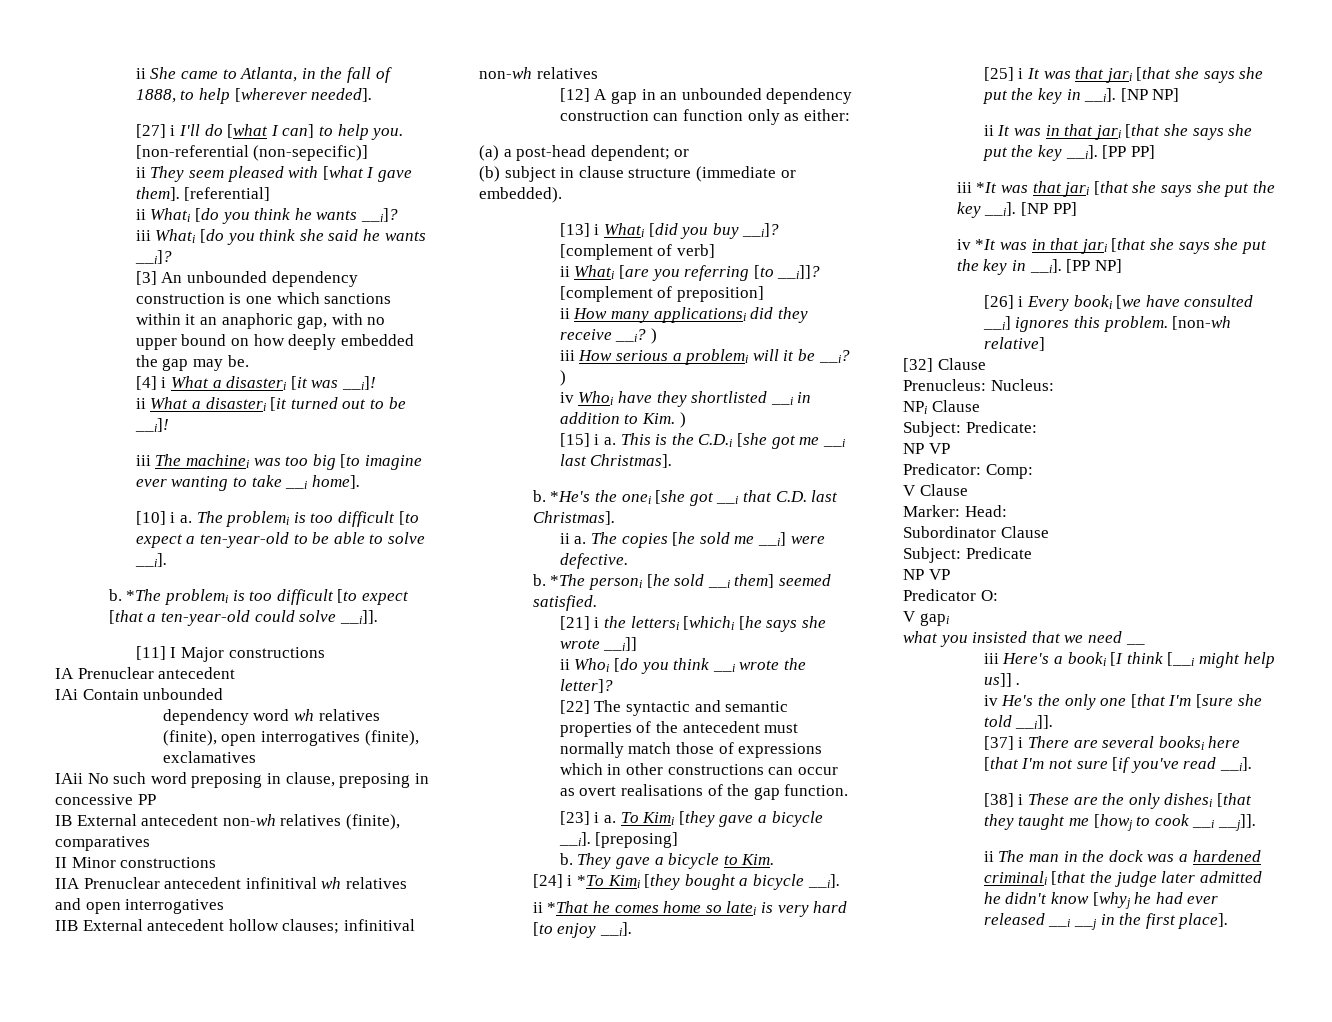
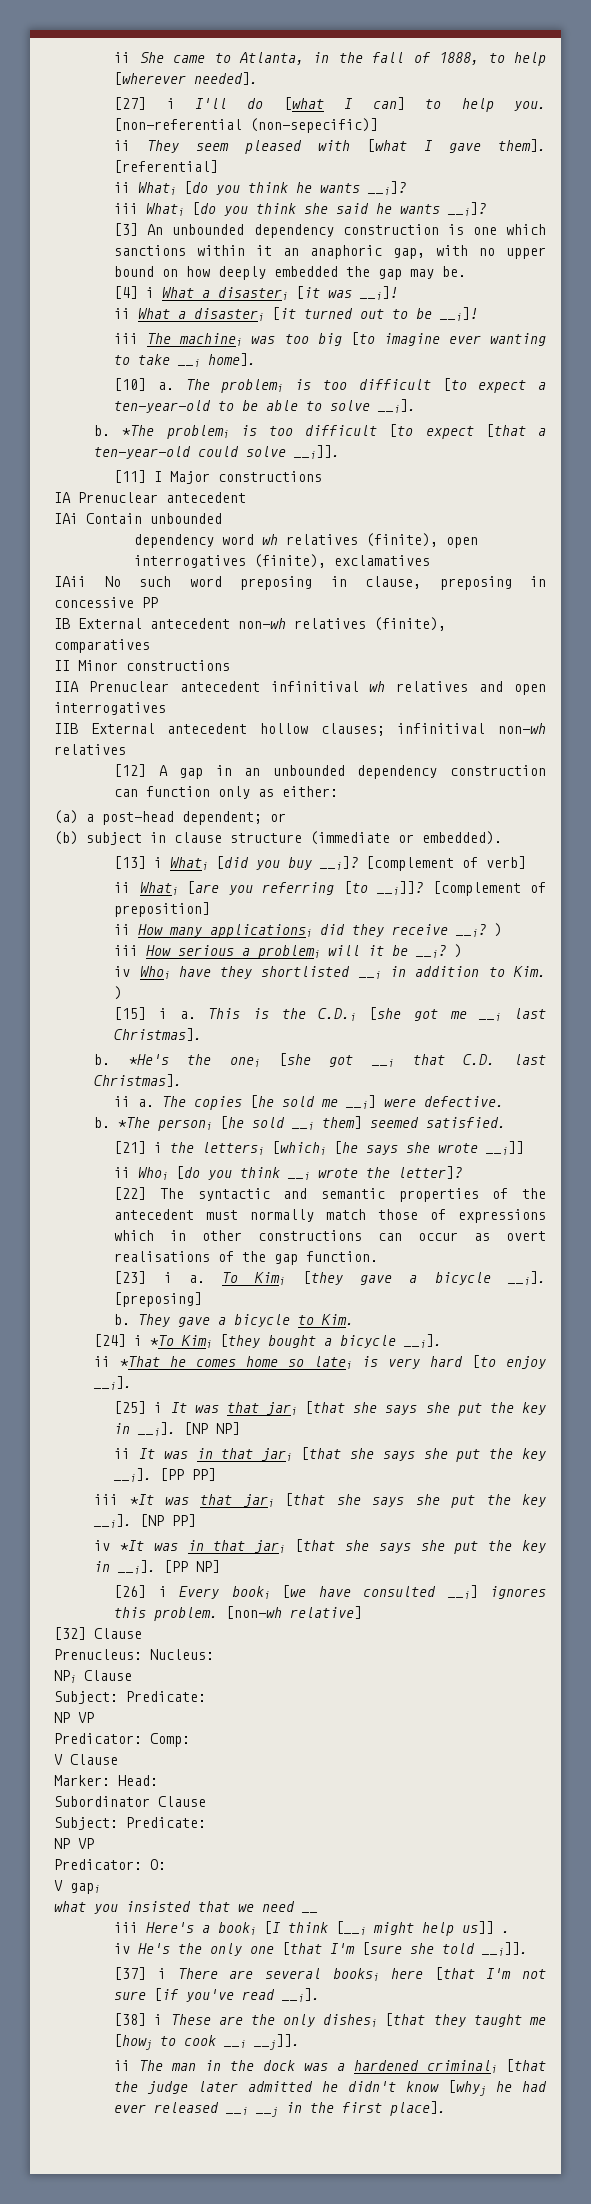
[170,512,176,523] i -> (147, 384) none
[965,547,1032,559] [903,569,950,580] [903,589,976,601] Predicate // NP VP // Predicator -> [126,1817,206,1828] [54,1838,94,1849] [54,1859,142,1870] Predicate: // NP VP // Predicator:

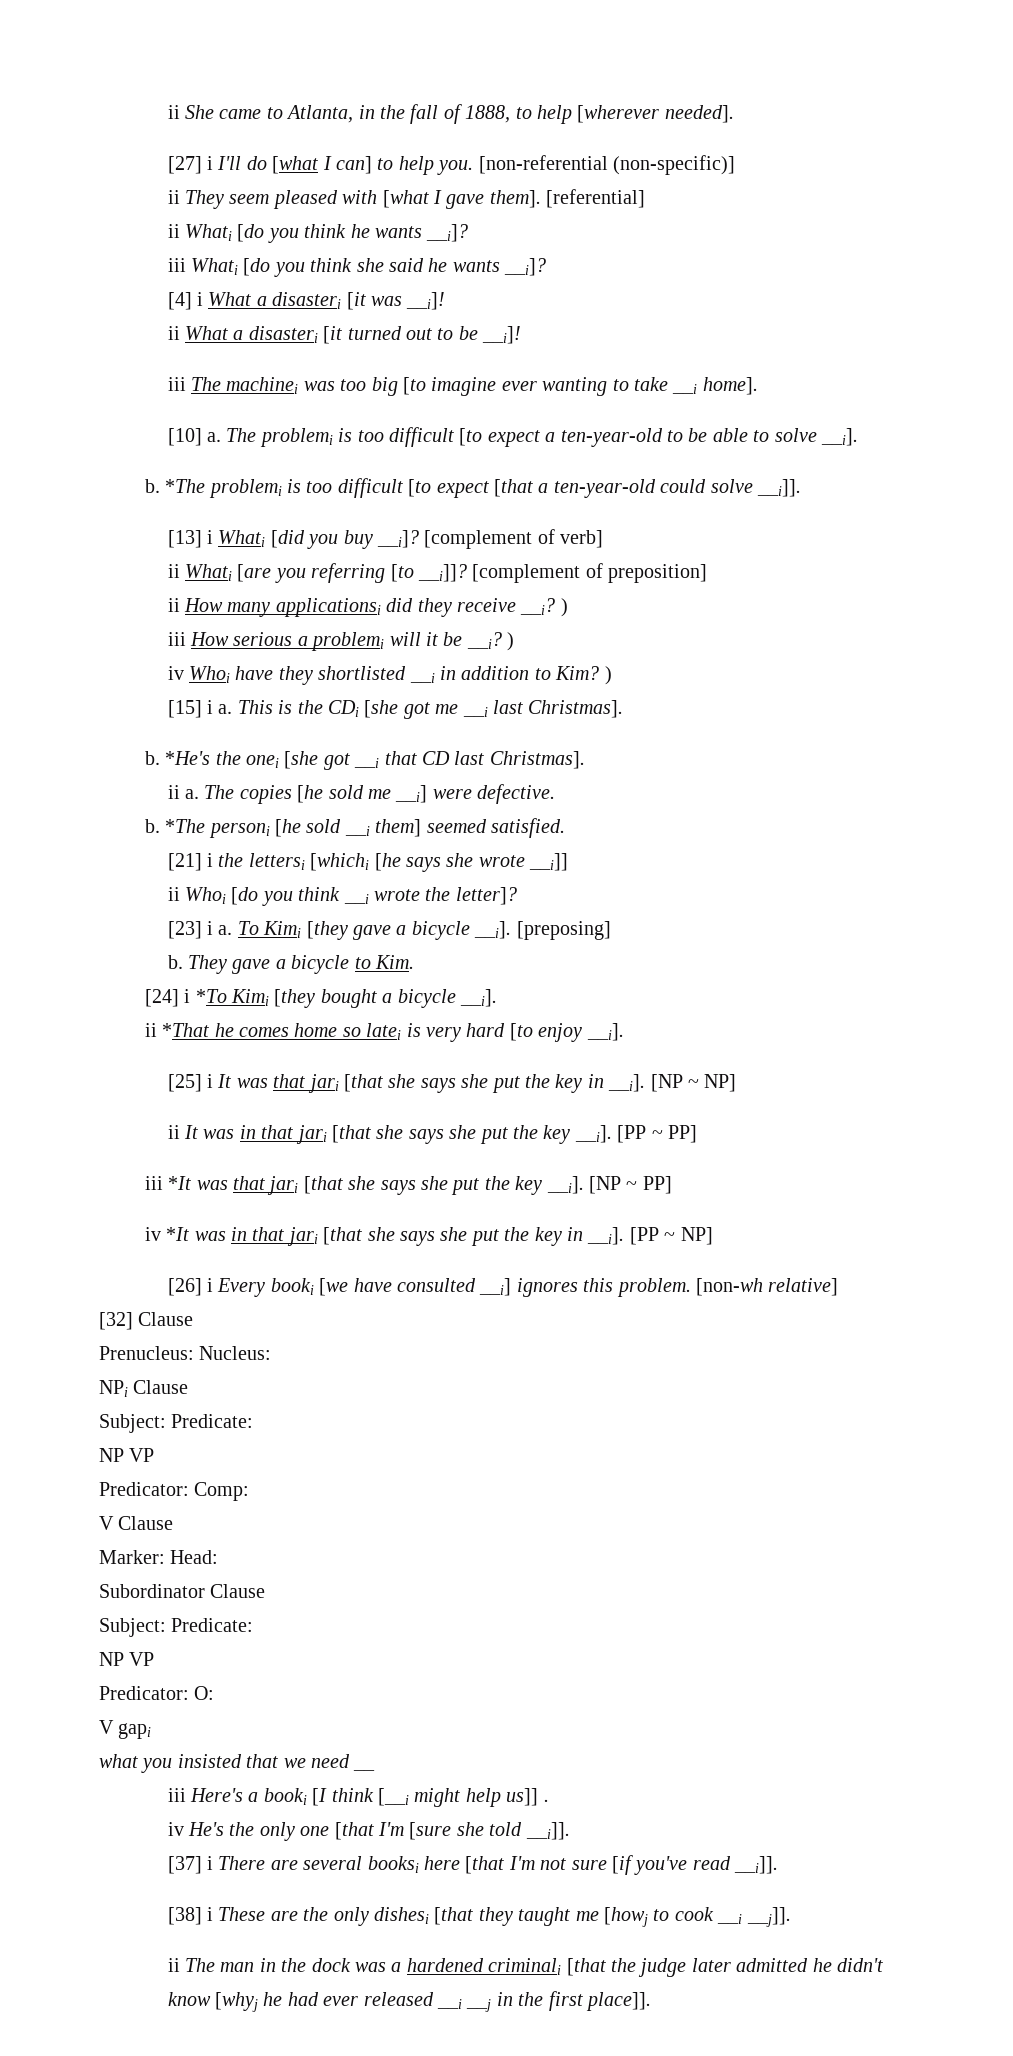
[250,118,379,133] (non-sepecific)] -> [613,155,736,175] (non-specific)]
[114,223,546,238] [114,245,546,259] [114,266,467,280] // [3] An unbounded dependency construction is one which sanctions within it an anaphoric gap, with no upper bound on how deeply embedded the gap may be. -> (547, 267) none
[114,470,323,484] [54,492,246,503] [54,513,222,524] [134,533,479,548] [134,554,431,568] [54,576,546,590] [54,597,158,608] [54,617,446,631] [54,639,150,653] [54,660,230,671] [54,681,546,695] [54,702,166,715] [54,723,546,736] [54,744,126,755] [114,764,546,779] [114,786,339,799] [54,810,286,825] [54,831,502,845] // [11] I Major constructions // IA Prenuclear antecedent // IAi Contain unbounded // dependency word wh relatives (finite), open interrogatives (finite), exclamatives // IAii No such word preposing in clause, preposing in concessive PP // IB External antecedent non-wh relatives (finite), comparatives // II Minor constructions // IIA Prenuclear antecedent infinitival wh relatives and open interrogatives // IIB External antecedent hollow clauses; infinitival non-wh relatives // [12] A gap in an unbounded dependency construction can function only as either: // (a) a post-head dependent; or // (b) subject in clause structure (immediate or embedded). -> (801, 488) none
[512,966,546,977] Kim. -> [555,666,600,680] Kim?
[318,1008,357,1021] C.D.i -> [328,700,360,717] CDi
[463,1054,496,1065] C.D. -> [421,751,450,765] CD
[114,1187,546,1202] [114,1209,546,1223] [114,1230,546,1241] [114,1251,379,1265] // [22] The syntactic and semantic properties of the antecedent must normally match those of expressions which in other constructions can occur as overt realisations of the gap function. -> (517, 896) none
(209, 1428) none -> [688,1079,700,1088] ~
(185, 1474) none -> [651,1130,663,1139] ~
(165, 1520) none -> [626,1181,638,1190] ~
(189, 1566) none -> [664,1232,676,1241] ~
[281,1988,321,2002] __i]. -> [734,1856,779,1874] __i]].
[390,2101,447,2116] place]. -> [586,1992,652,2011] place]].

